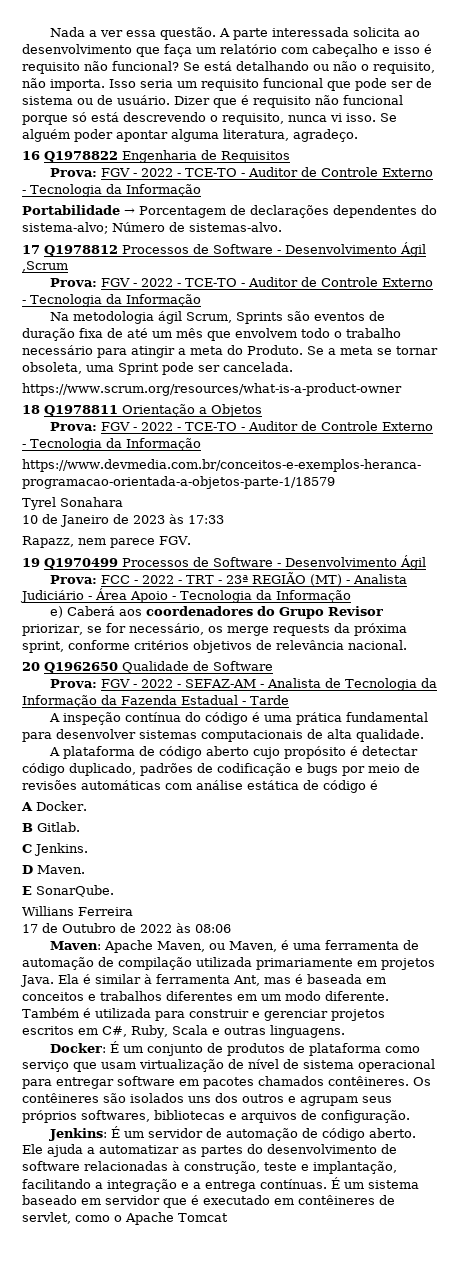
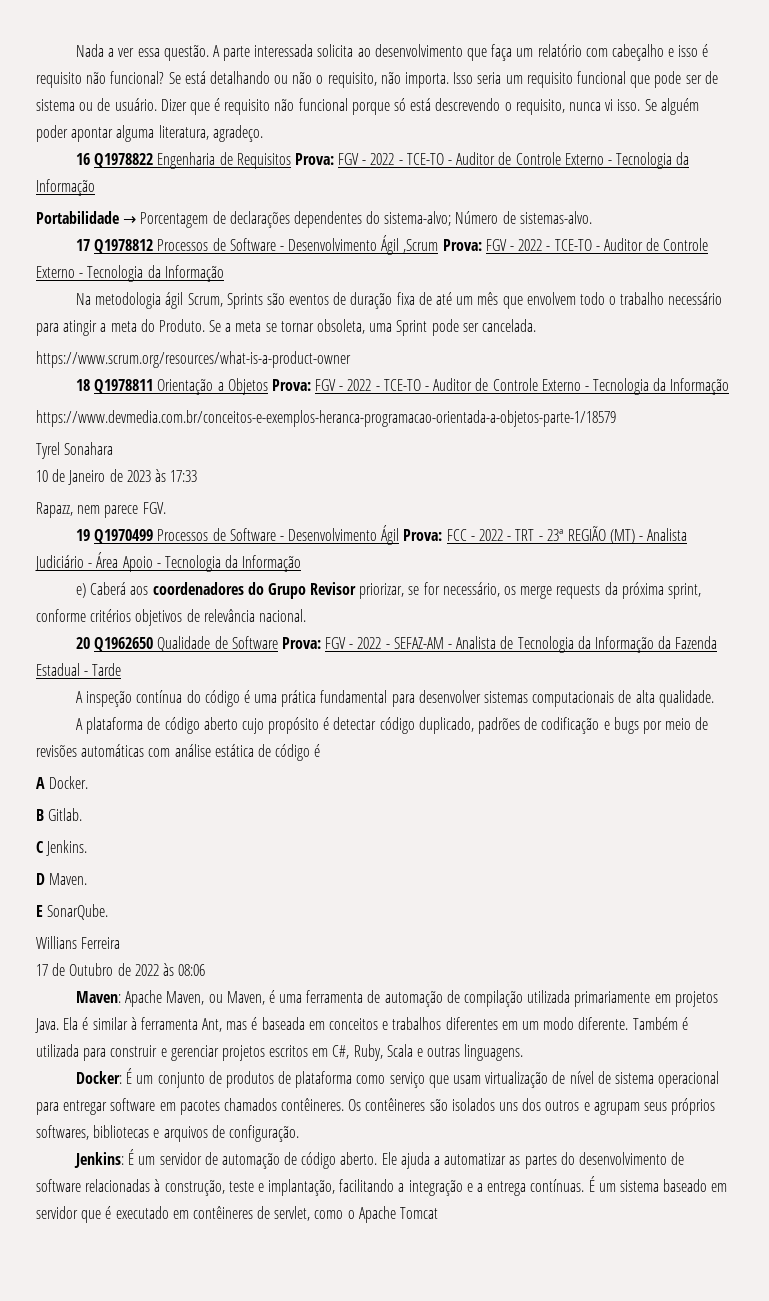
(290, 157) // -> (291, 161) none
(68, 266) // -> (439, 246) none
(262, 410) // -> (268, 386) none
(426, 562) // -> (400, 535) none
(273, 666) // -> (278, 642) none

